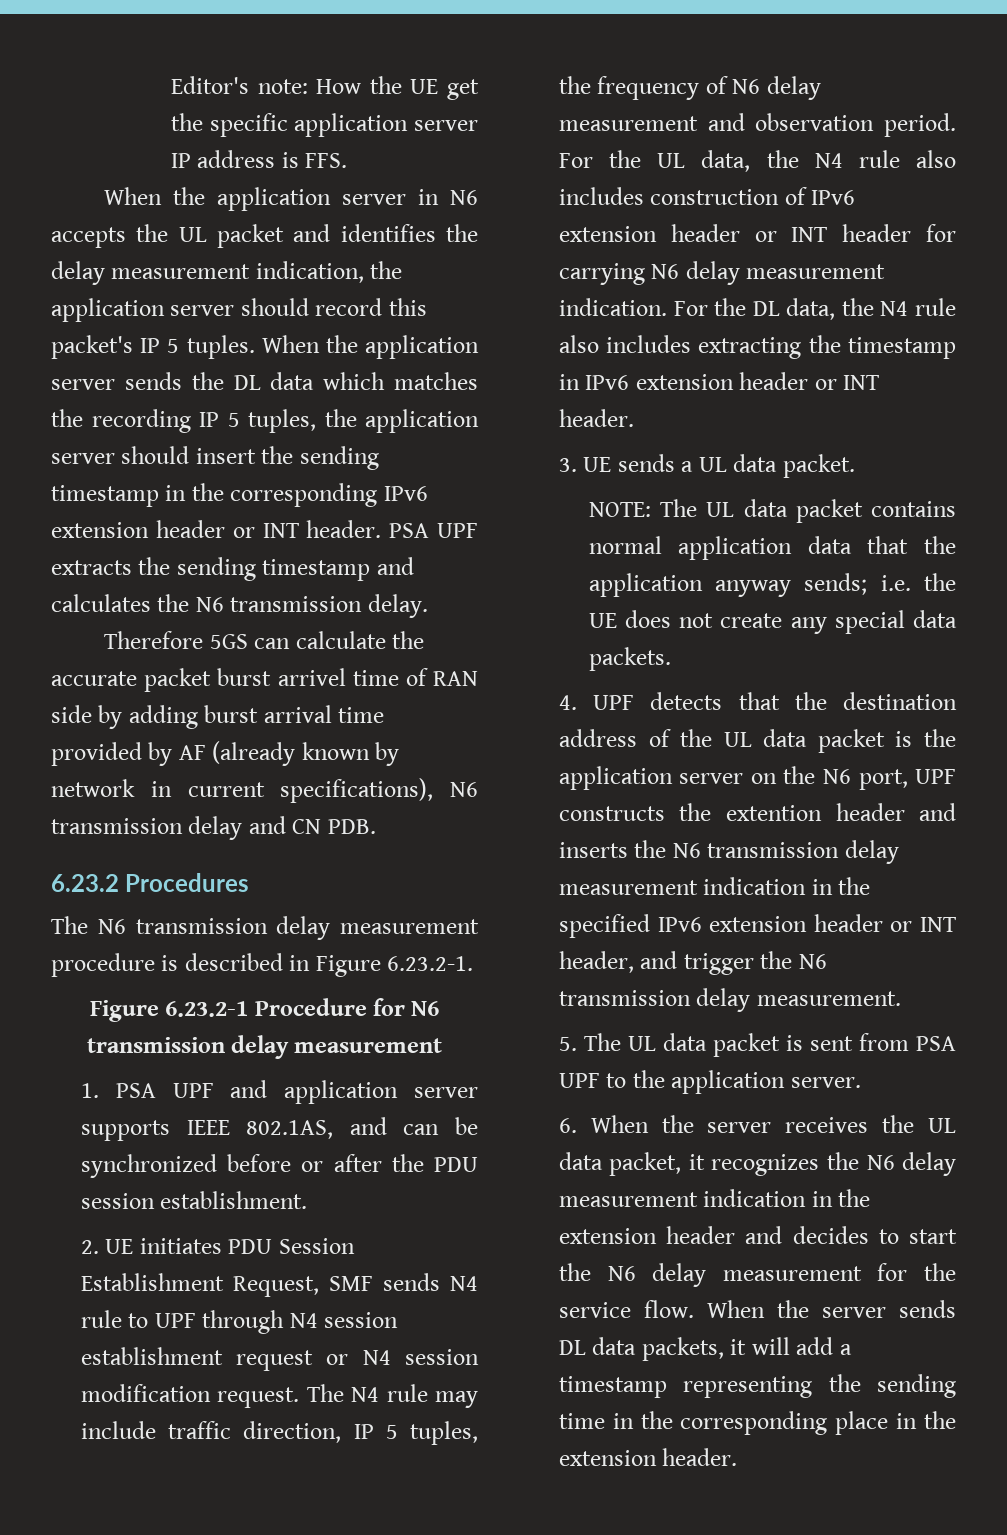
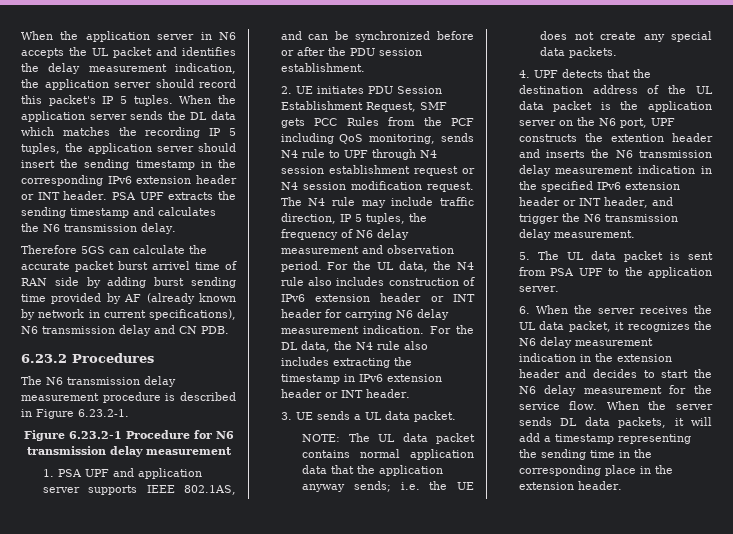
[170,76,479,100] [170,113,478,137] [170,150,348,168] Editor's note: How the UE get the specific application server IP address is FFS. // -> (21, 35) none
[263,705,332,723] arrival -> [191,277,236,288] sending
(373, 1283) none -> [280,117,474,128] [280,133,436,144] gets PCC Rules from the PCF including QoS monitoring,

